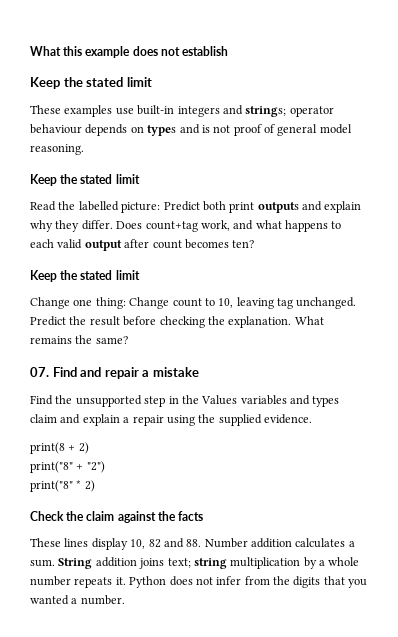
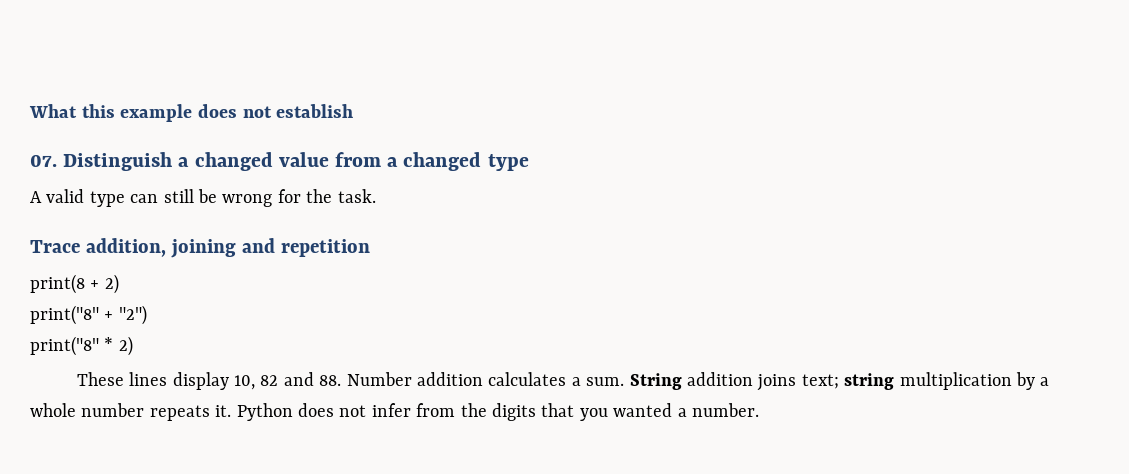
[30,77,152,89] [30,105,334,117] [30,124,352,136] [30,144,84,155] [30,174,140,186] [30,201,362,213] [30,220,342,232] [30,239,255,251] [30,270,140,282] [30,297,357,309] [30,316,324,328] [30,335,128,344] [30,367,199,379] [30,395,340,407] [30,414,312,426] Keep the stated limit // These examples use built-in integers and strings; operator behaviour depends on types and is not proof of general model reasoning. // Keep the stated limit // Read the labelled picture: Predict both print outputs and explain why they differ. Does count+tag work, and what happens to each valid output after count becomes ten? // Keep the stated limit // Change one thing: Change count to 10, leaving tag unchanged. Predict the result before checking the explanation. What remains the same? // 07. Find and repair a mistake // Find the unsupported step in the Values variables and types claim and explain a repair using the supplied evidence. -> [30,152,529,171] [30,189,376,207] [30,238,370,258] 07. Distinguish a changed value from a changed type // A valid type can still be wrong for the task. // Trace addition, joining and repetition
[30,511,204,523] // Check the claim against the facts -> (133, 346) none

